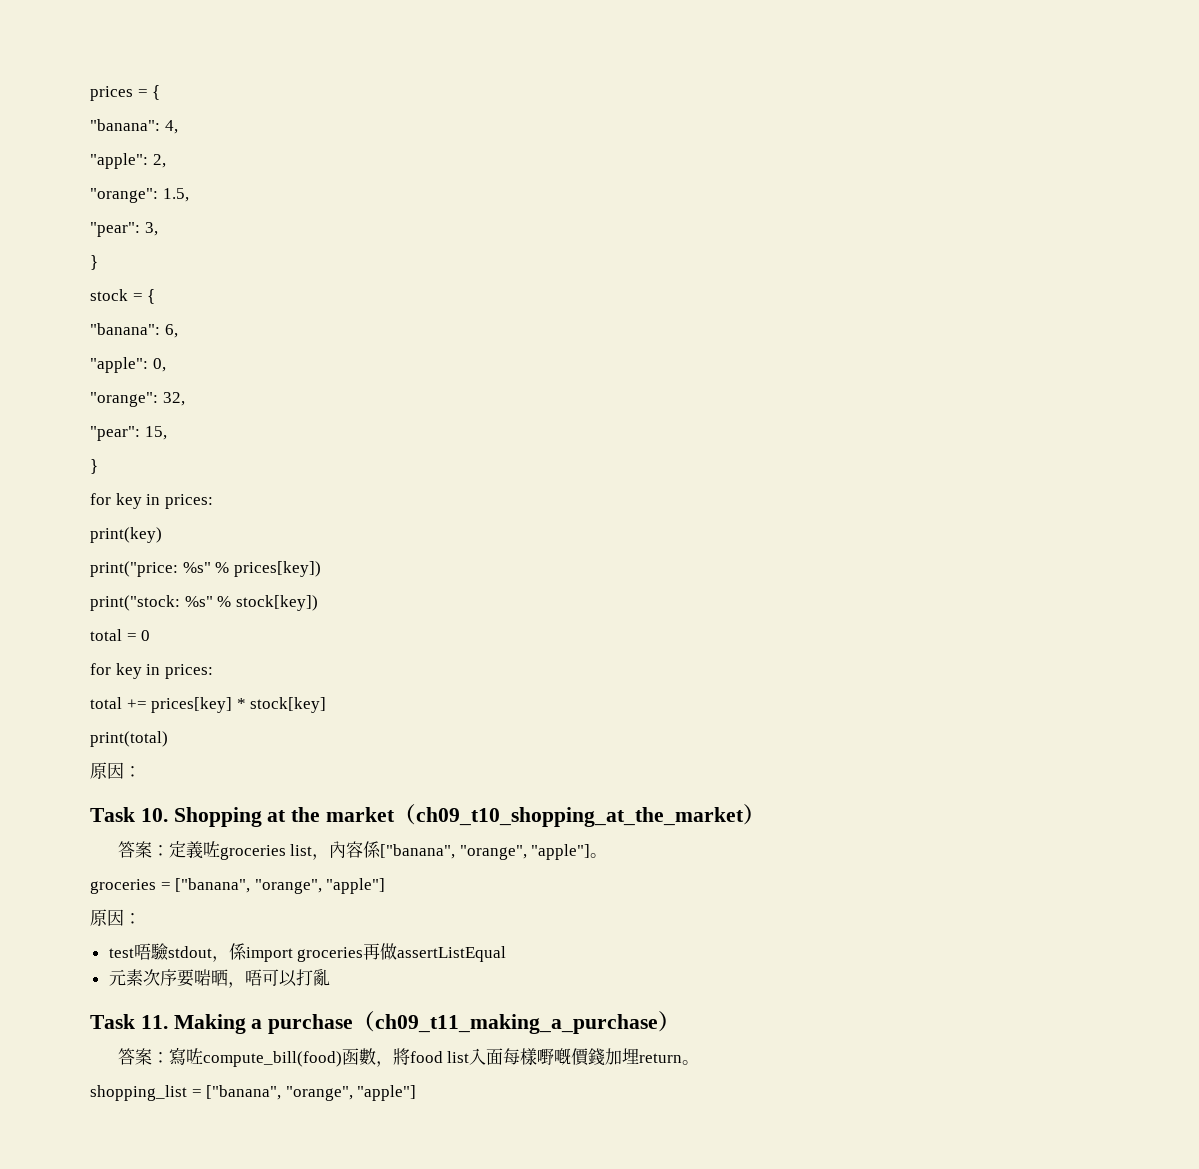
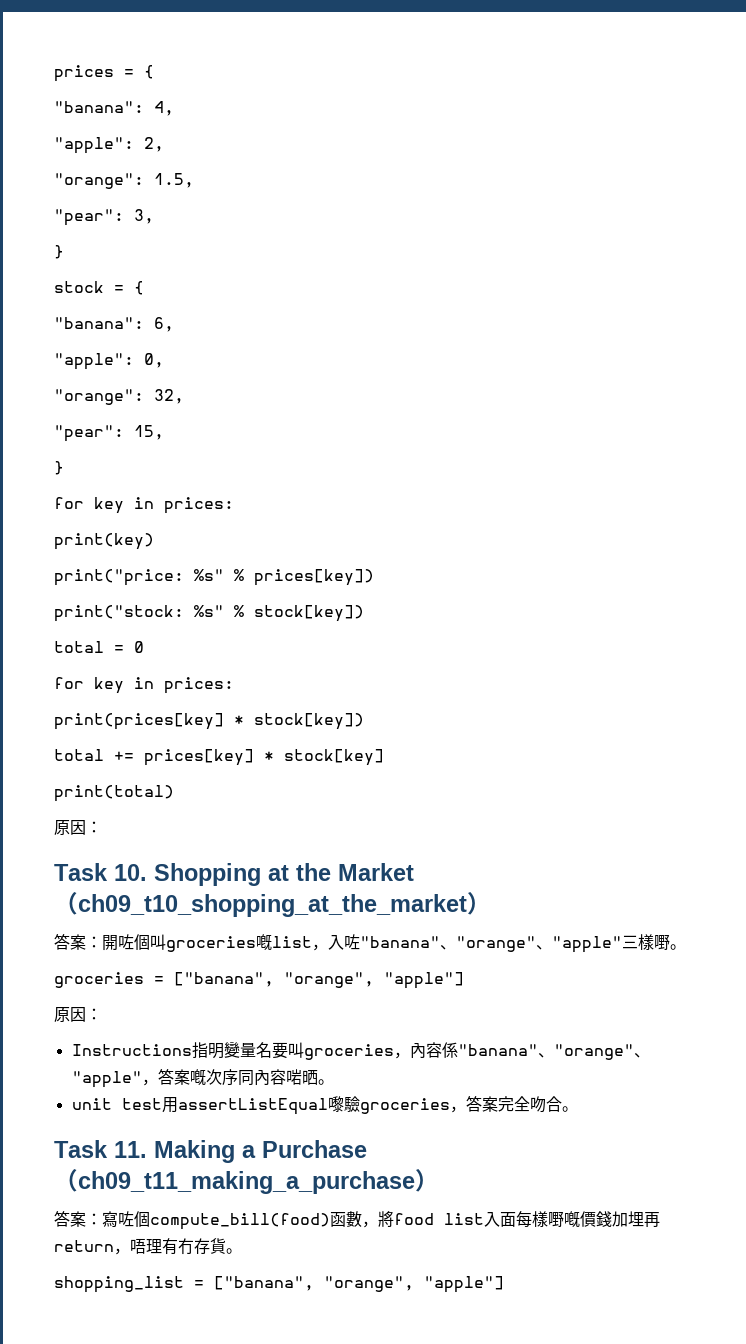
(213, 671) none -> [54,713,364,730] // print(prices[key] * stock[key])
[326,807,396,822] market -> [338,863,414,881] Market
[168,841,591,860] 定義咗groceries list，內容係["banana", "orange", "apple"] -> [102,934,670,953] 開咗個叫groceries嘅list，入咗"banana"、"orange"、"apple"三樣嘢
[108,943,507,962] [108,969,330,988] test唔驗stdout，係import groceries再做assertListEqual // 元素次序要啱晒，唔可以打亂 -> [71,1041,650,1060] [71,1069,334,1088] [71,1096,578,1115] Instructions指明變量名要叫groceries，內容係"banana"、"orange"、"apple"，答案嘅次序同內容啱晒。 // unit test用assertListEqual嚟驗groceries，答案完全吻合。
[268,1014,354,1034] purchase -> [262,1140,367,1158] Purchase
(203, 1056) none -> [134,1211,150,1227] 個
[639,1053,683,1063] return -> [644,1212,660,1228] [54,1238,226,1255] 再return，唔理有冇存貨

